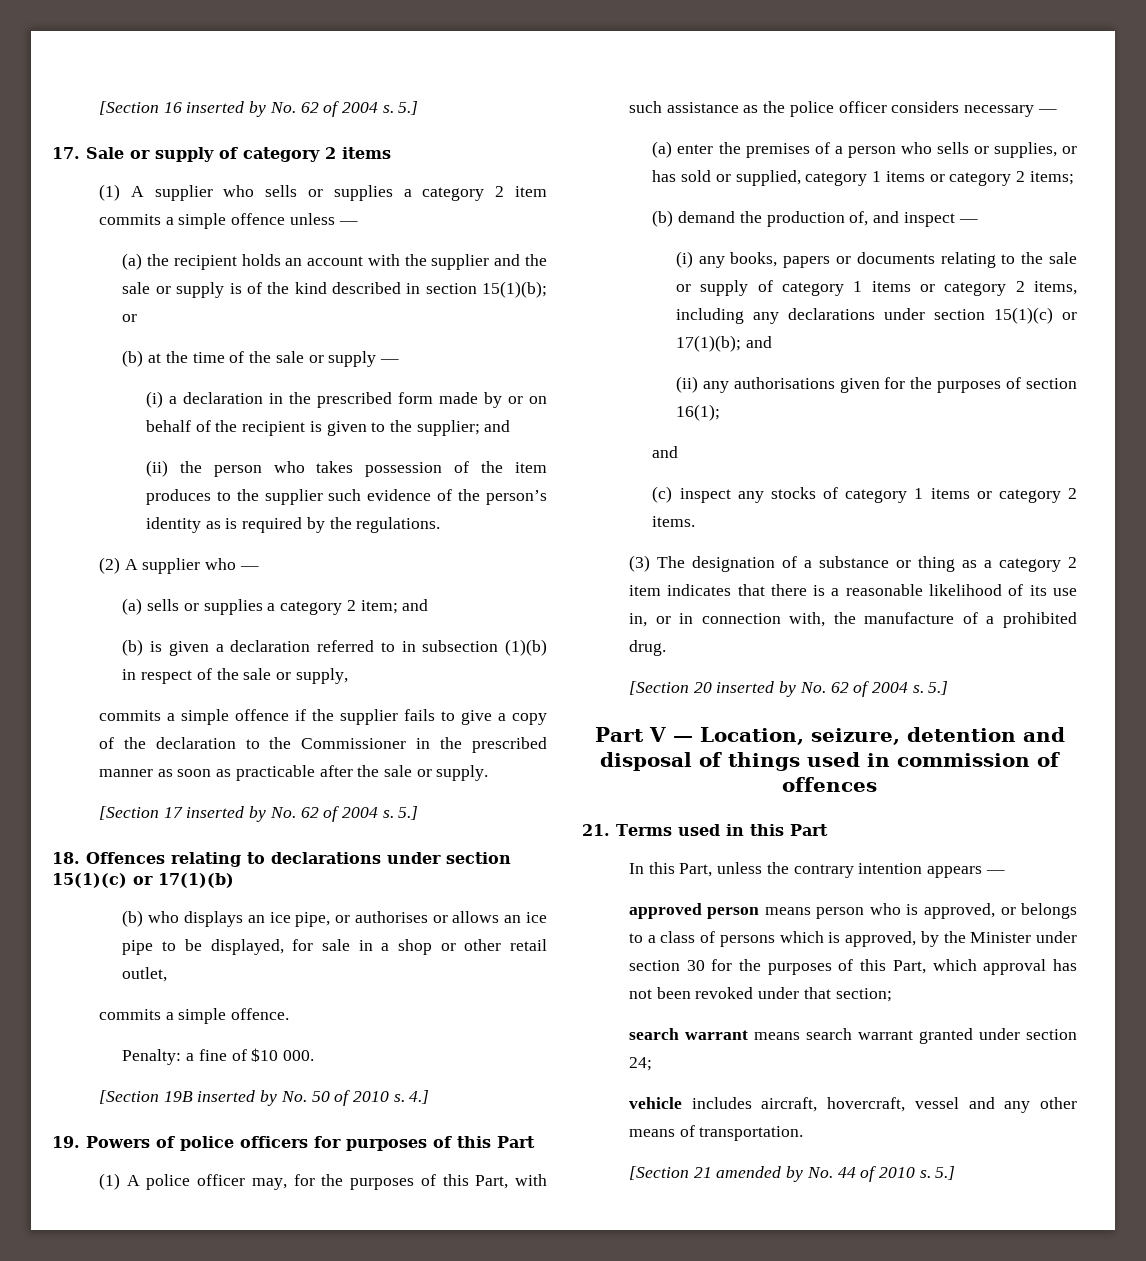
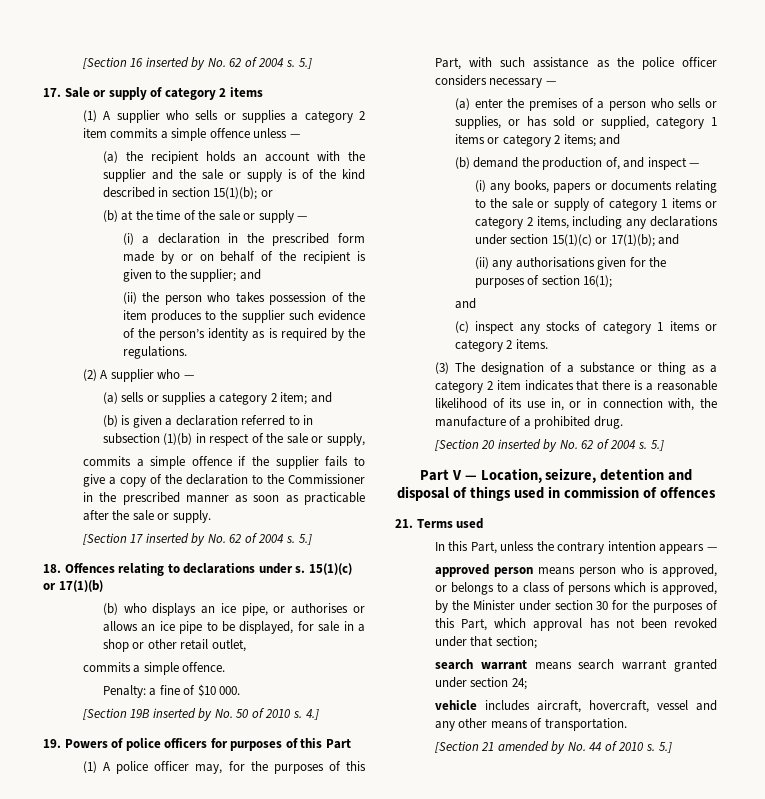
[446,852,511,864] section -> [295,566,306,573] s.
(1074, 178) none -> [599,134,621,145] and
[725,824,828,836] in this Part -> (484, 523) none

